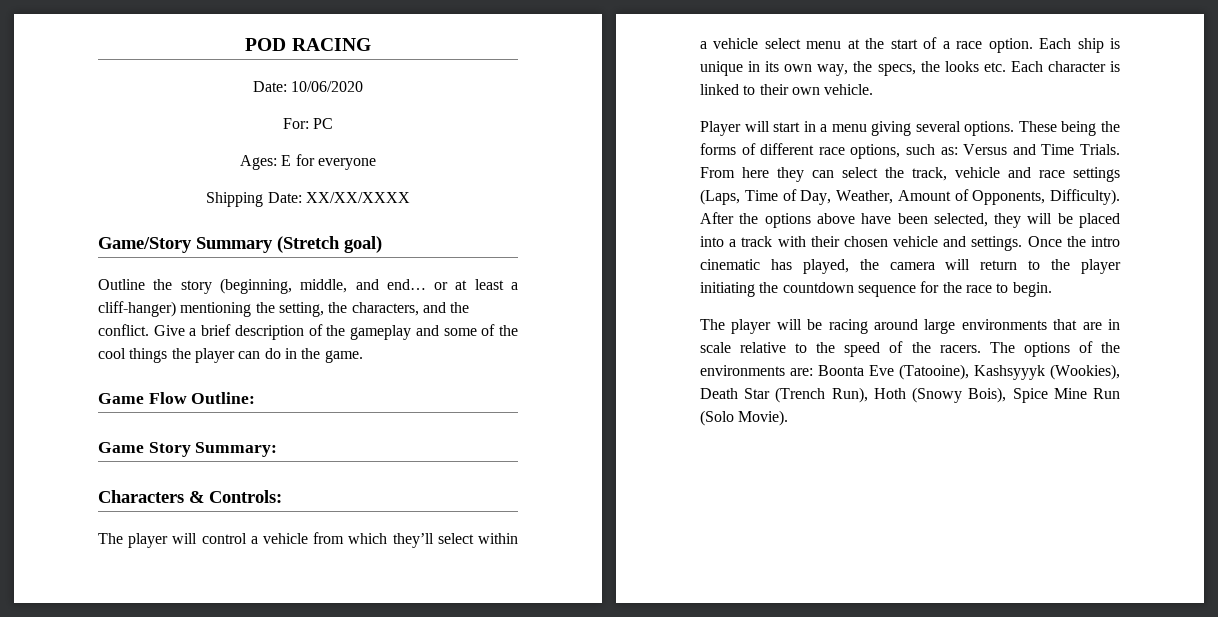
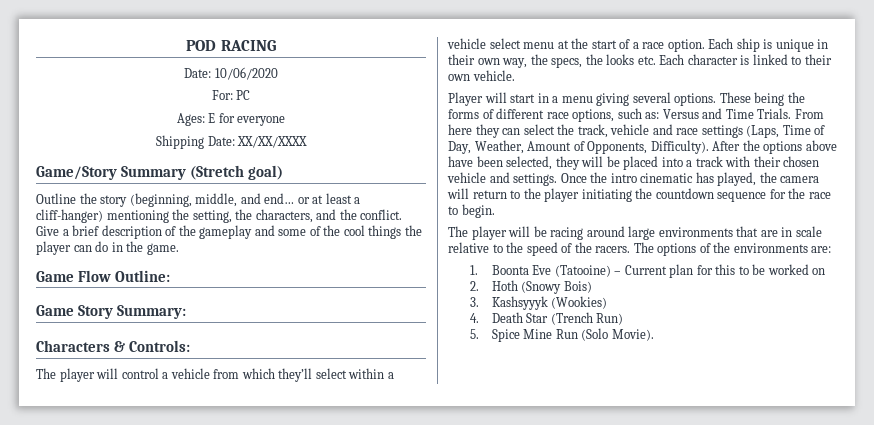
[765,61,780,72] its -> [448,54,475,65] their
(813, 372) none -> [469,265,478,275] // 1.
[899,364,1120,380] [700,387,1007,403] (Tatooine), Kashsyyyk (Wookies), Death Star (Trench Run), Hoth (Snowy Bois), -> [554,264,826,278] [469,280,592,294] [469,296,608,310] [469,312,624,325] [469,329,479,339] (Tatooine) – Current plan for this to be worked on // 2. Hoth (Snowy Bois) // 3. Kashsyyyk (Wookies) // 4. Death Star (Trench Run) // 5.

